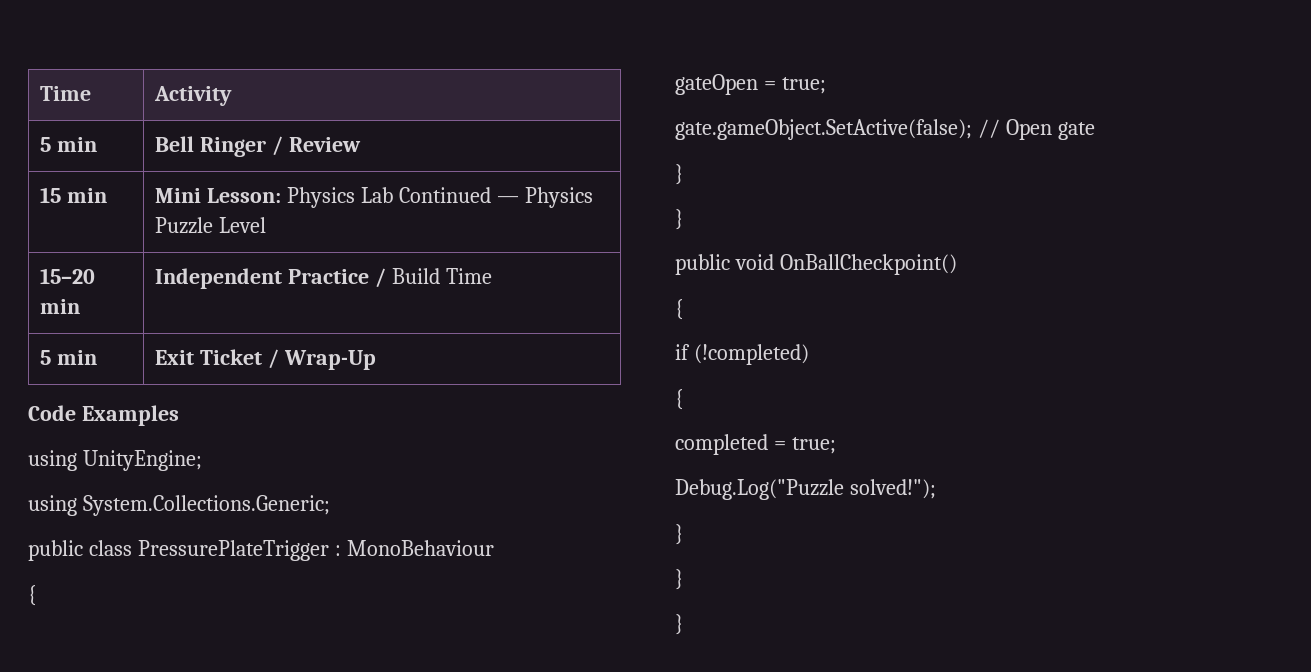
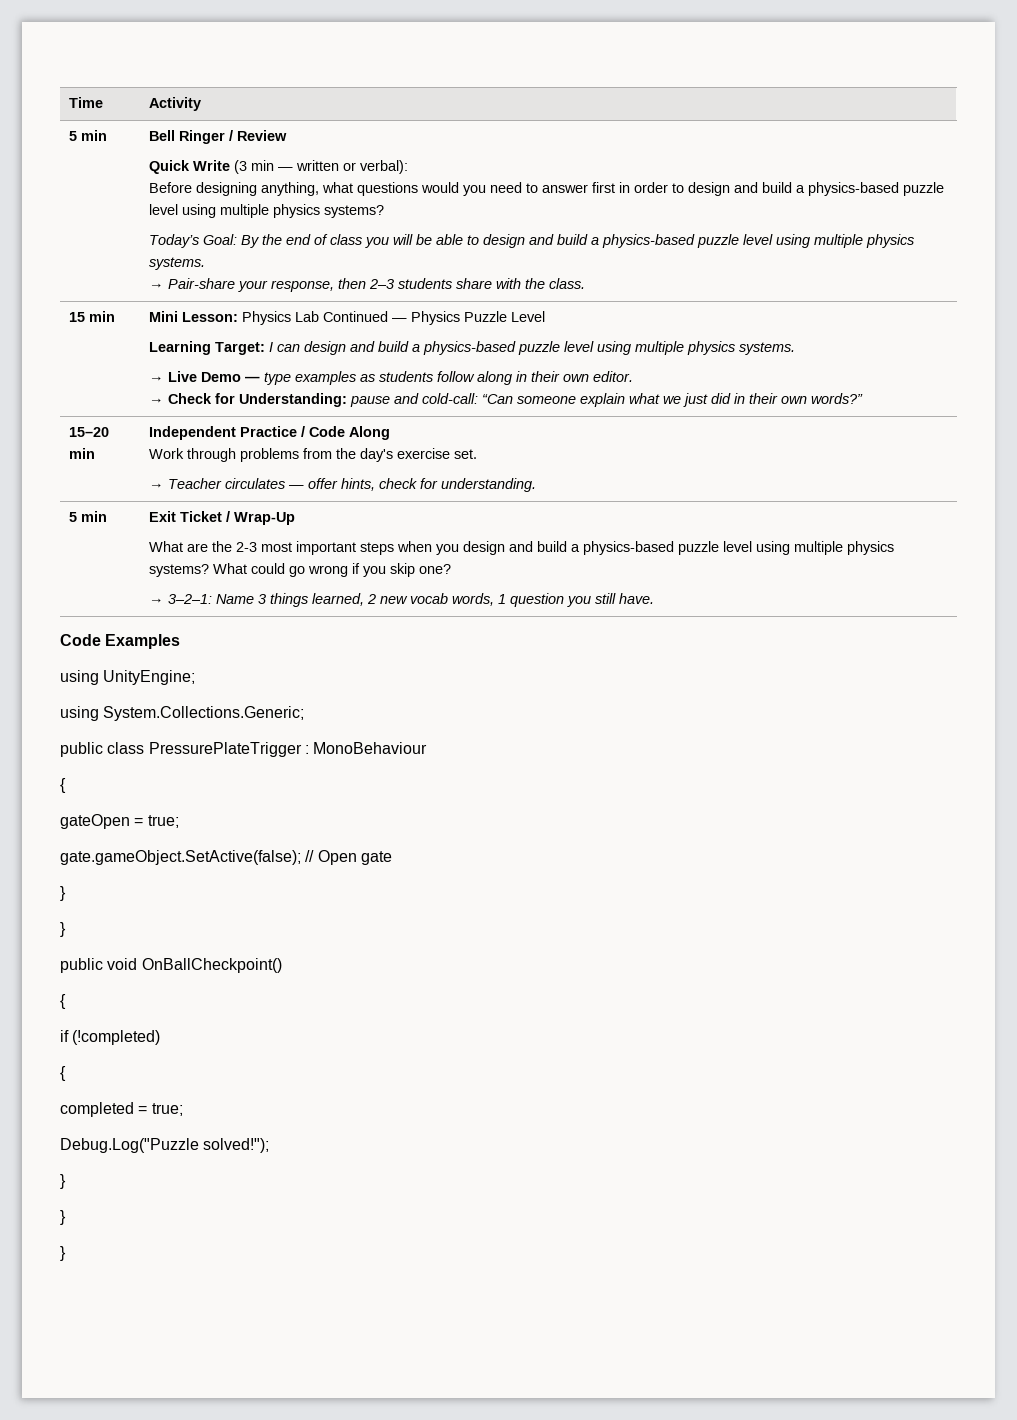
(361, 144) none -> [148,160,408,174] [148,182,944,196] [148,204,384,218] [148,234,914,248] [148,257,205,270] [148,278,585,292] // Quick Write (3 min — written or verbal): // Before designing anything, what questions would you need to answer first in order to design and build a physics-based puzzle level using multiple physics systems? // Today’s Goal: By the end of class you will be able to design and build a physics-based puzzle level using multiple physics systems. // → Pair-share your response, then 2–3 students share with the class.
(266, 225) none -> [148,341,795,355] [148,371,633,385] [148,393,863,407] // Learning Target: I can design and build a physics-based puzzle level using multiple physics systems. // → Live Demo — type examples as students follow along in their own editor. // → Check for Understanding: pause and cold-call: “Can someone explain what we just did in their own words?”
[391,268,492,284] Build Time -> [308,426,390,440] [148,448,477,462] [148,478,536,492] Code Along // Work through problems from the day's exercise set. // → Teacher circulates — offer hints, check for understanding.
(376, 360) none -> [148,541,894,555] [148,563,451,577] [148,593,654,607] // What are the 2-3 most important steps when you design and build a physics-based puzzle level using multiple physics systems? What could go wrong if you skip one? // → 3–2–1: Name 3 things learned, 2 new vocab words, 1 question you still have.

